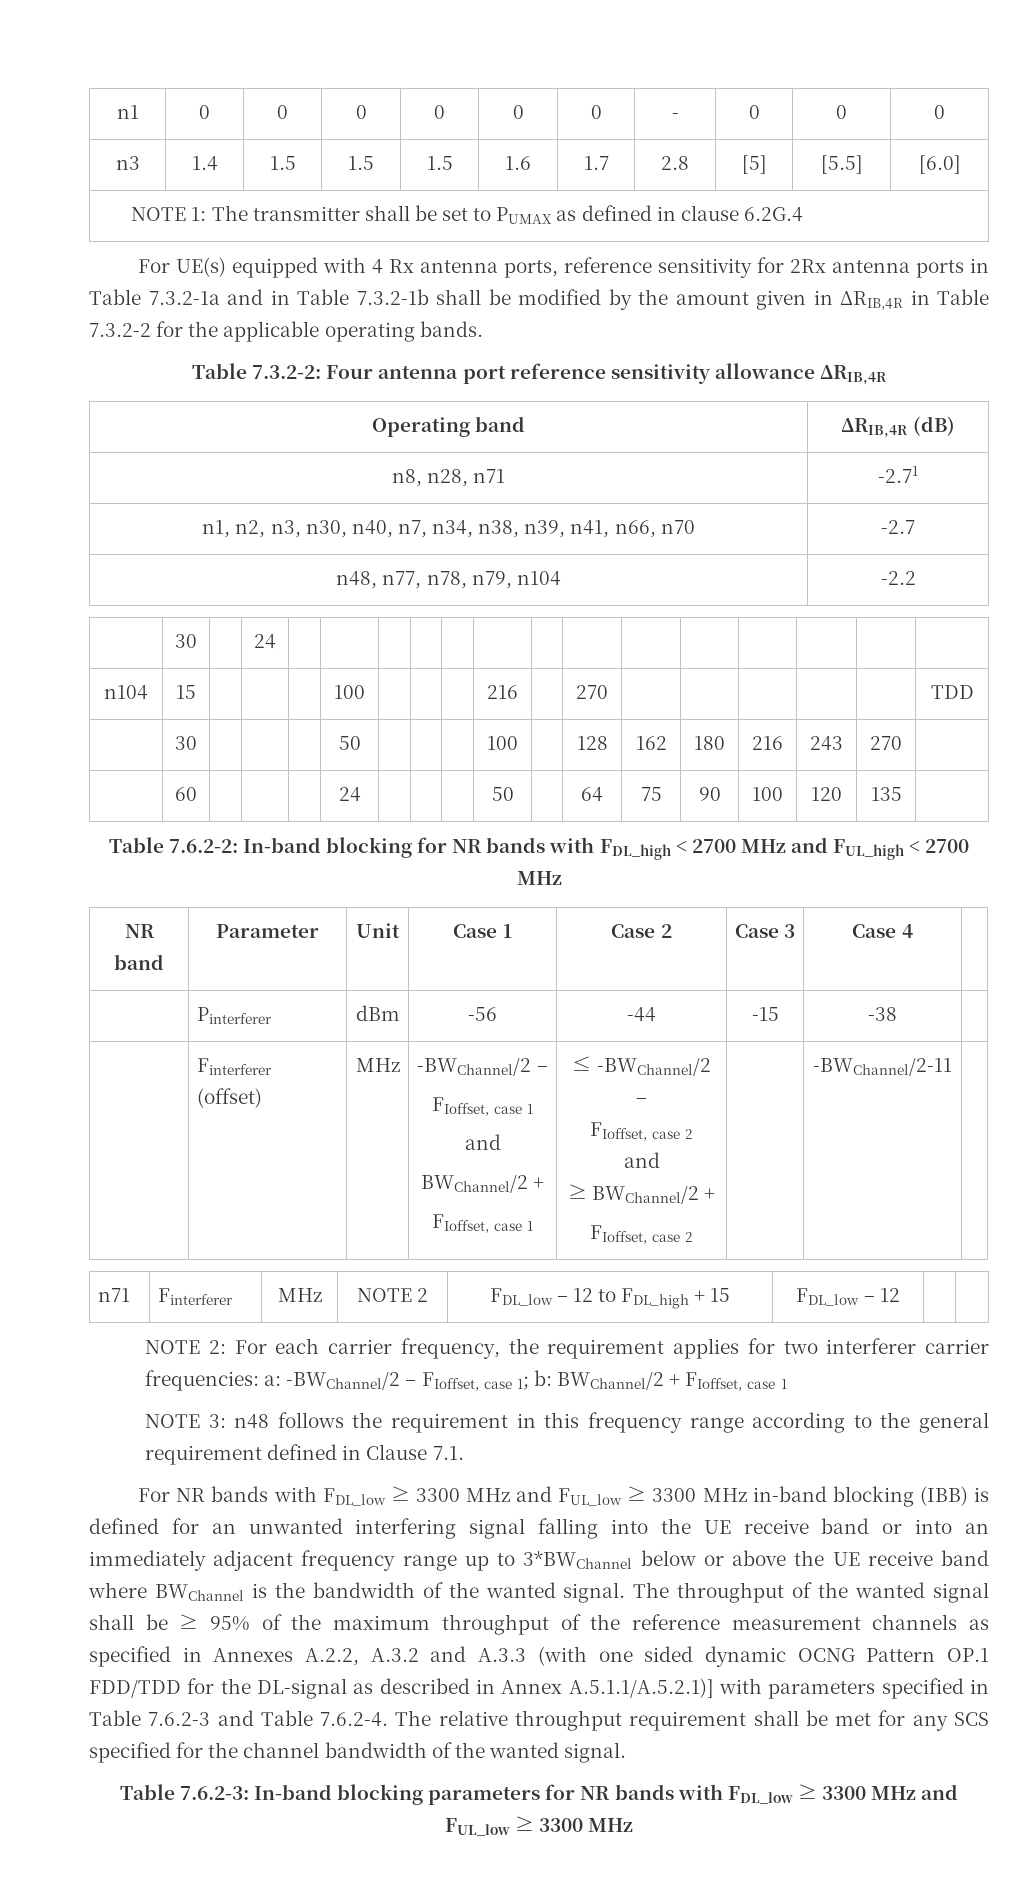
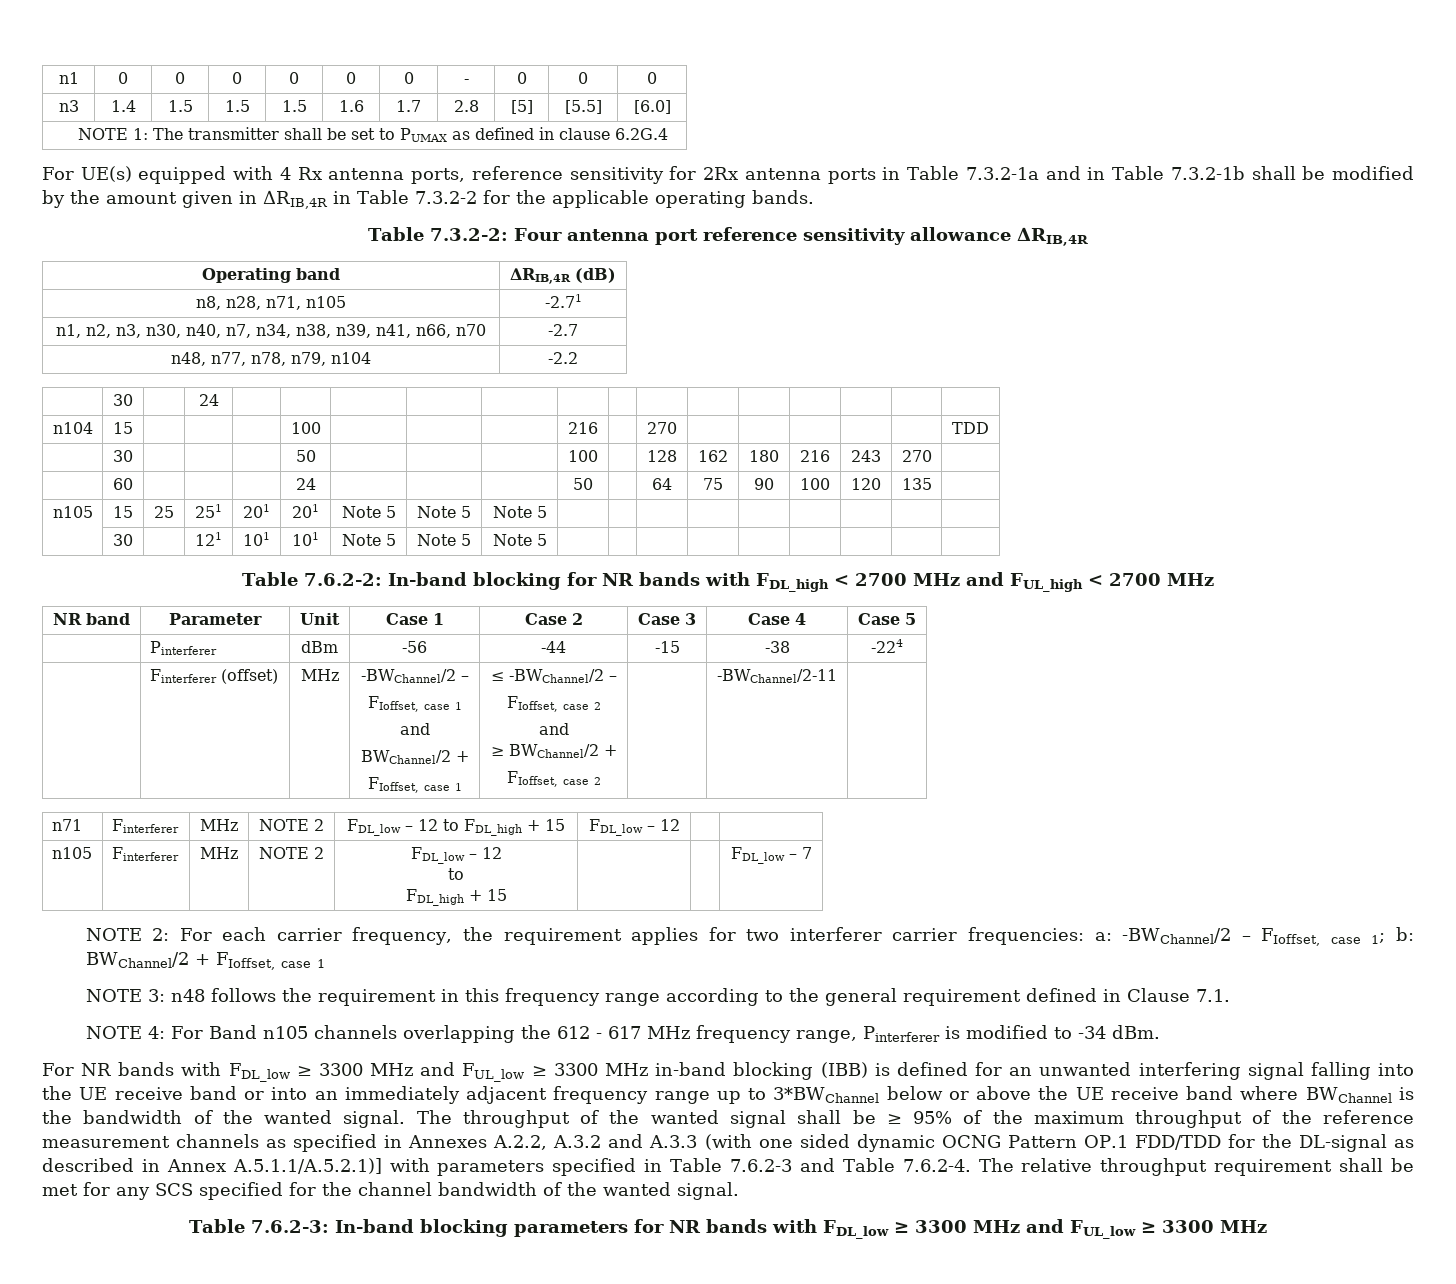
[473,469,506,483] n71 -> [266,296,346,310] n71, n105
(902, 794) none -> [52,506,93,518] [113,506,133,518] [154,506,174,518] [195,504,222,518] [243,504,270,518] [292,504,319,518] [341,506,396,518] [417,506,471,518] [492,506,547,518] [113,534,133,546] [195,532,222,546] [243,532,270,546] [292,532,319,546] [341,534,396,546] [417,534,471,546] [492,534,547,546] // n105 | 15 | 25 | 251 | 201 | 201 | Note 5 | Note 5 | Note 5 | | | | | | | | | // | 30 | | 121 | 101 | 101 | Note 5 | Note 5 | Note 5 | | | | | | | | |
(913, 931) none -> [858,613,916,625] Case 5
(897, 1014) none -> [871,639,903,653] -224
(900, 1295) none -> [51,847,92,859] [111,847,179,861] [200,847,238,859] [259,847,324,859] [410,847,502,864] [447,868,464,880] [405,889,507,906] [730,847,812,864] // n105 | Finterferer | MHz | NOTE 2 | FDL_low – 12 // to // FDL_high + 15 | | | FDL_low – 7
(464, 1453) none -> [85,1025,1160,1043] // NOTE 4: For Band n105 channels overlapping the 612 - 617 MHz frequency range, Pinterferer is modified to -34 dBm.

